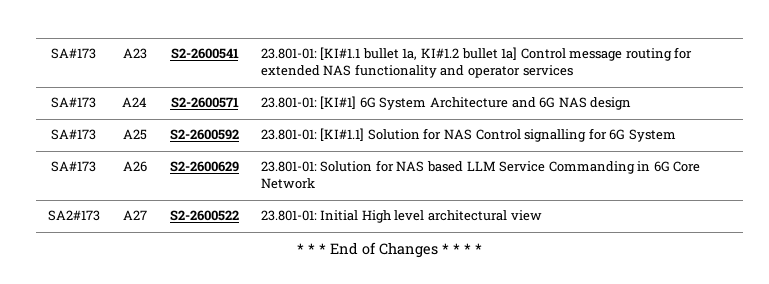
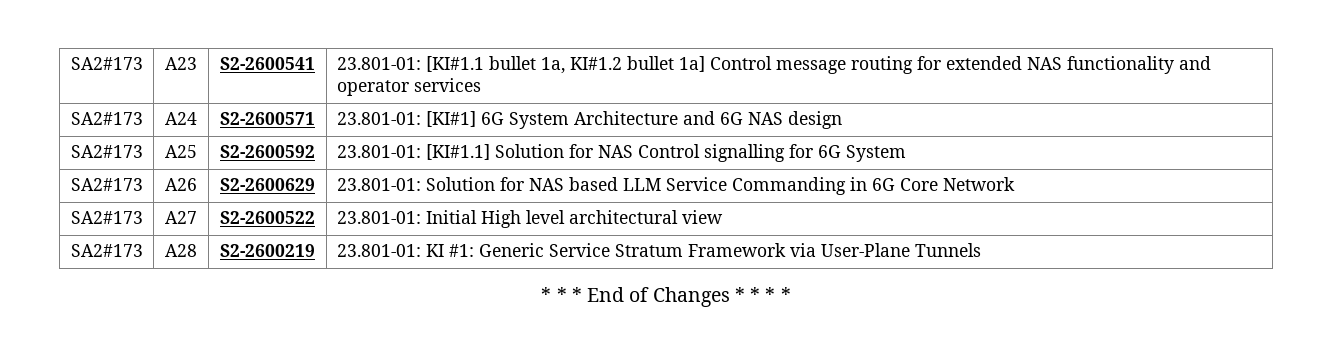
[51,48,96,59] SA#173 -> [70,57,143,70] SA2#173
[51,97,96,108] SA#173 -> [70,112,143,125] SA2#173
[51,129,96,140] SA#173 -> [70,145,143,158] SA2#173
[51,161,96,172] SA#173 -> [70,178,143,191] SA2#173
(542, 215) none -> [70,244,143,257] [165,244,197,257] [220,244,315,257] [336,243,981,257] // SA2#173 | A28 | S2-2600219 | 23.801-01: KI #1: Generic Service Stratum Framework via User-Plane Tunnels

